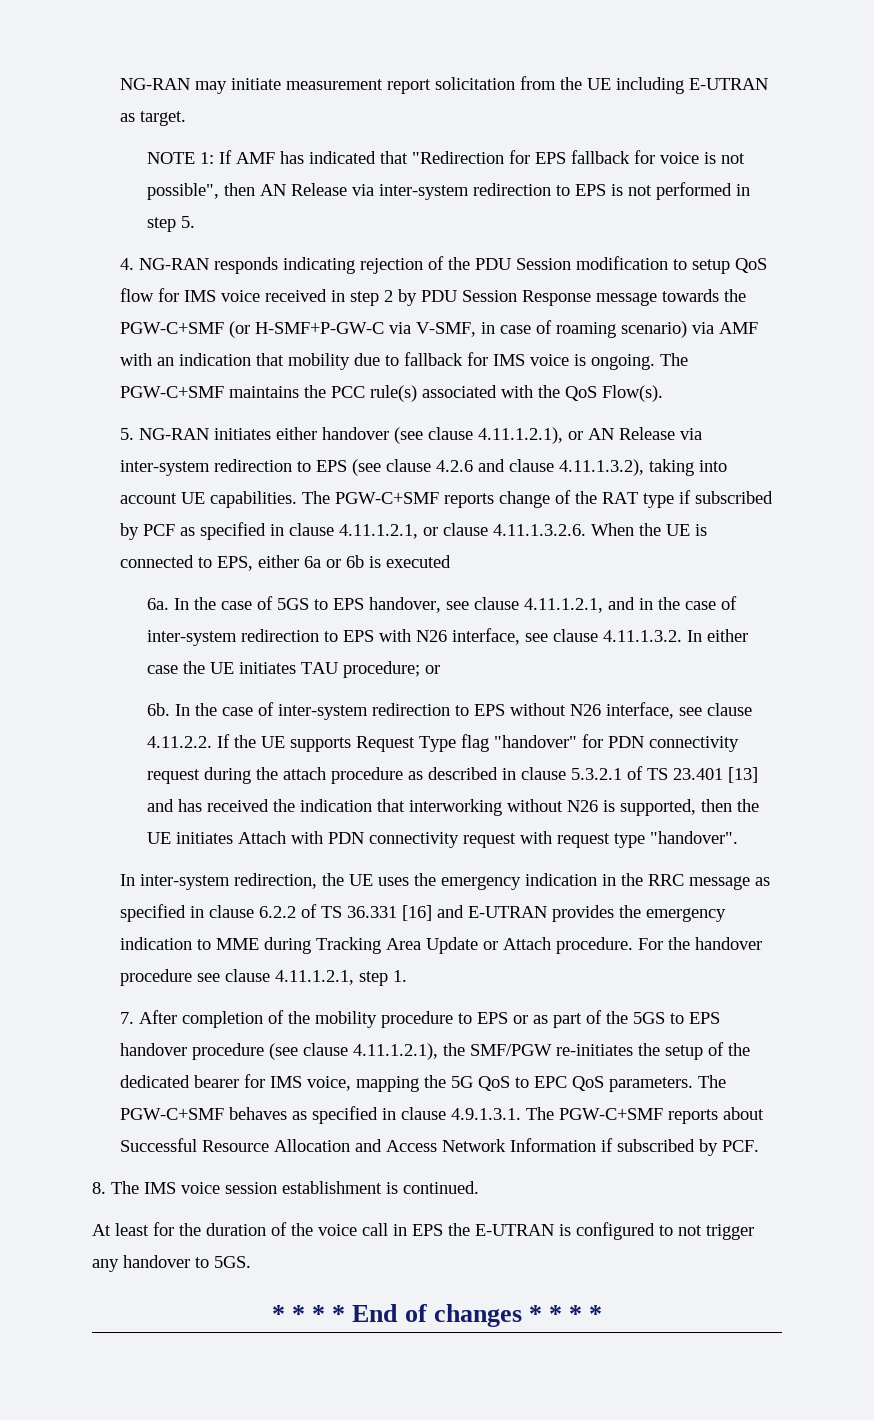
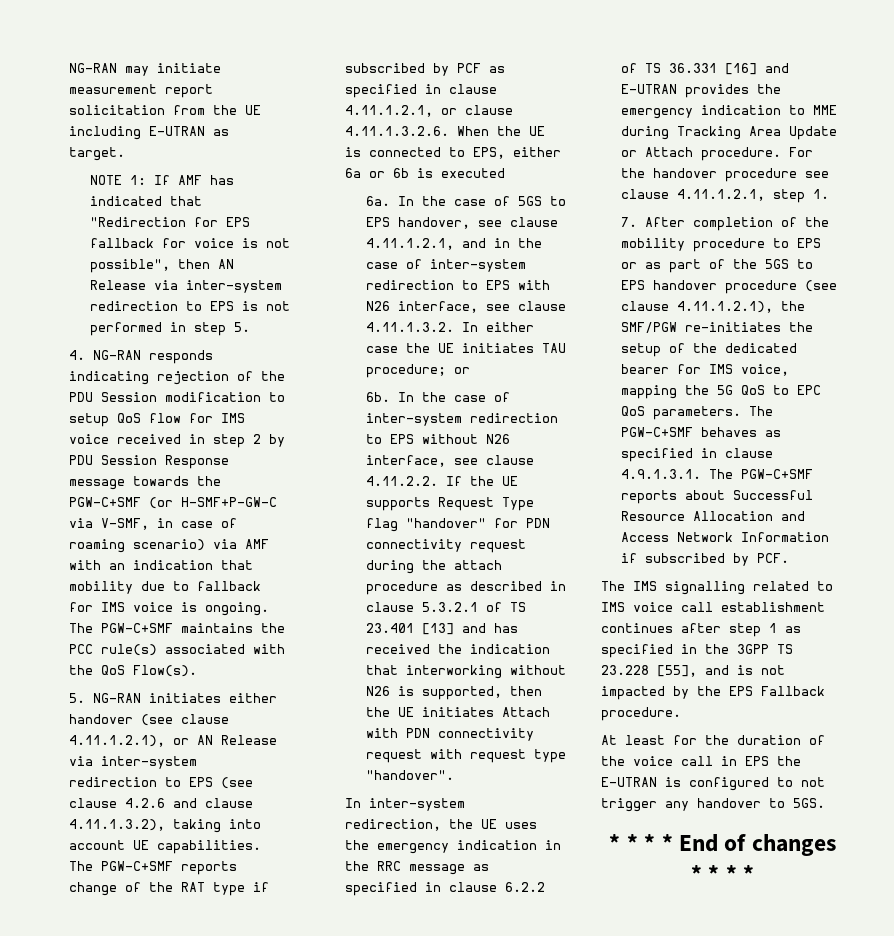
[92,1182,106,1194] 8. -> (790, 558) none
[181,1181,479,1194] voice session establishment is continued. -> [665,581,833,595] [601,602,825,612] [601,623,801,637] [601,644,793,658] [601,665,785,677] [601,686,825,700] [601,707,681,721] signalling related to IMS voice call establishment continues after step 1 as specified in the 3GPP TS 23.228 [55], and is not impacted by the EPS Fallback procedure.

